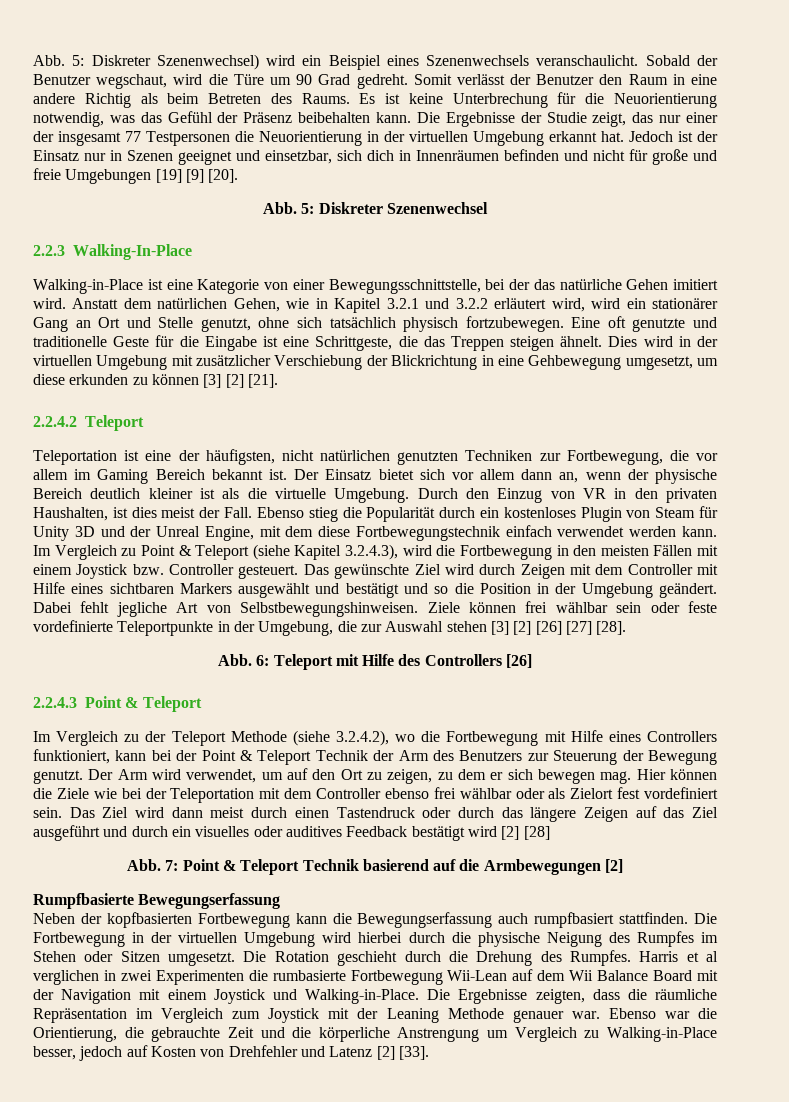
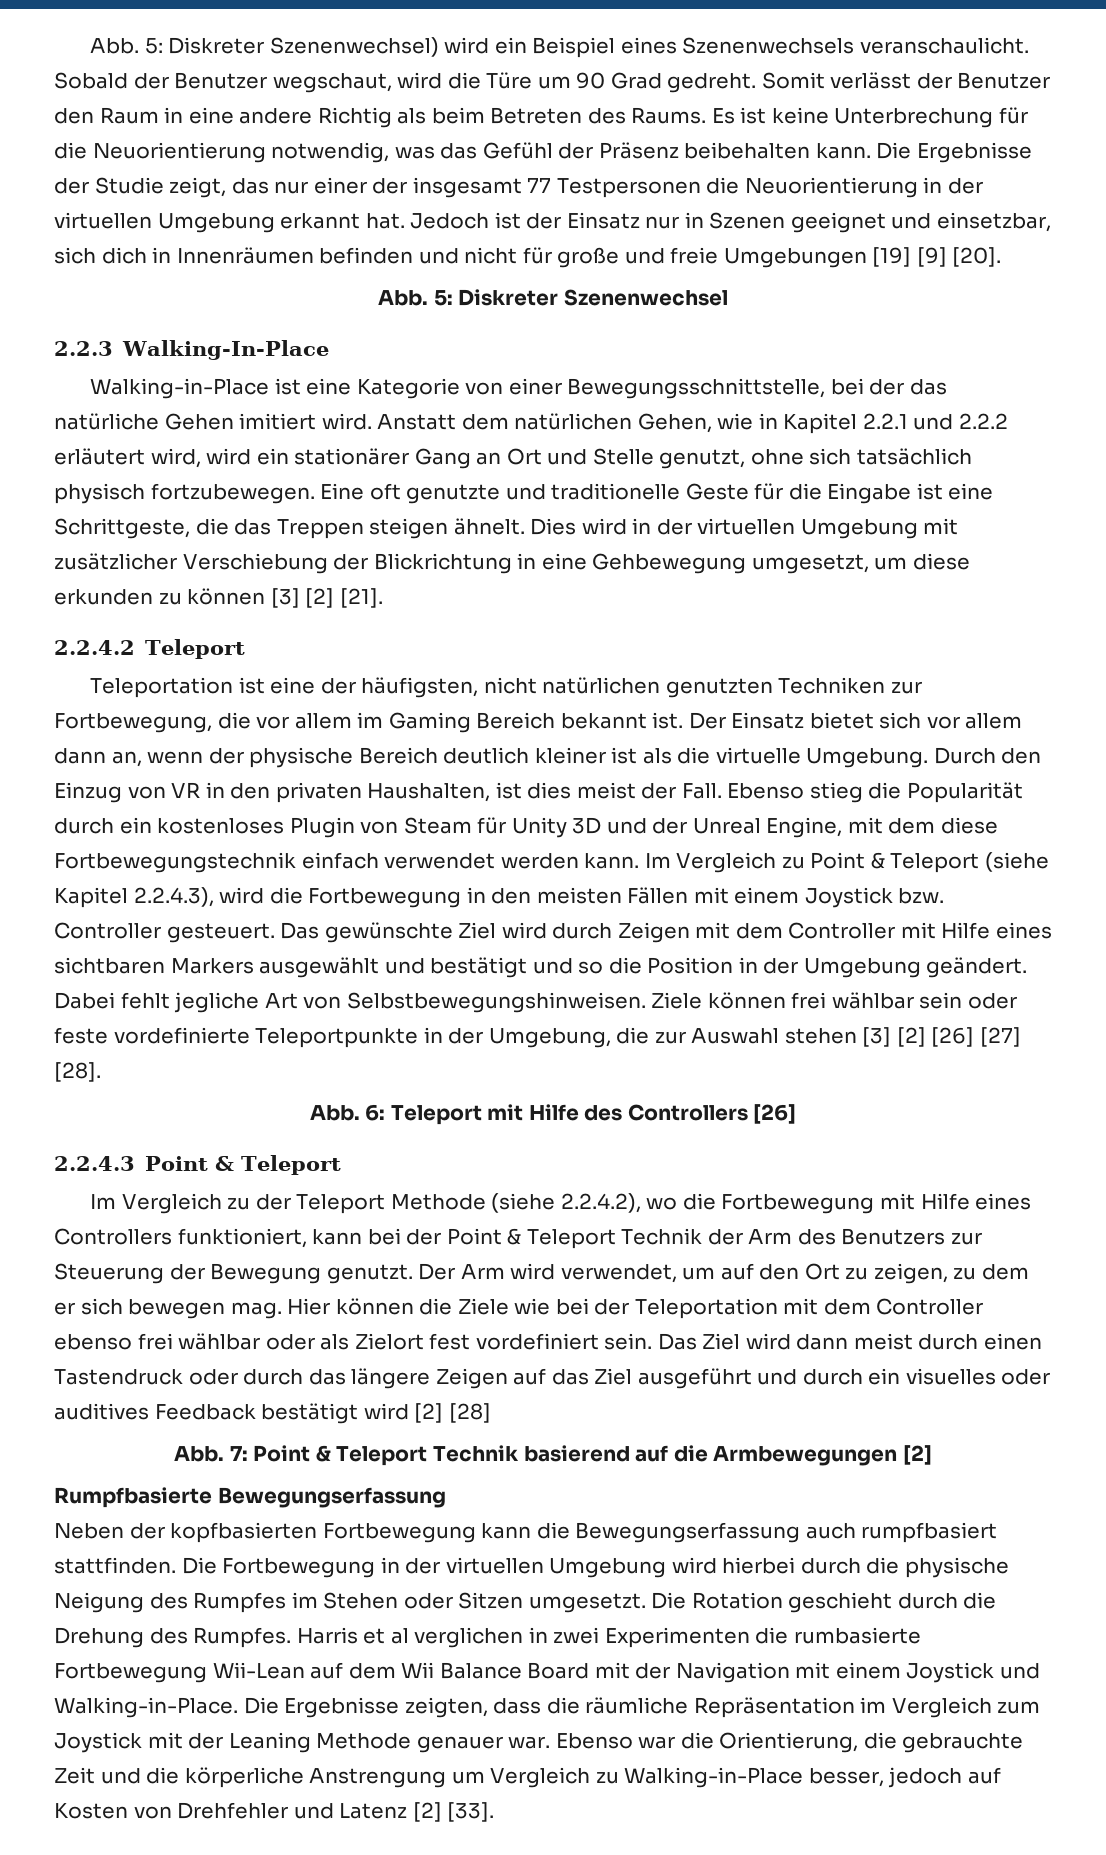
[386,298,488,309] 3.2.1 und 3.2.2 -> [862,413,1008,430] 2.2.1 und 2.2.2
[345,544,398,560] 3.2.4.3), -> [133,887,214,907] 2.2.4.3),
[336,730,389,746] 3.2.4.2), -> [560,1193,641,1213] 2.2.4.2),

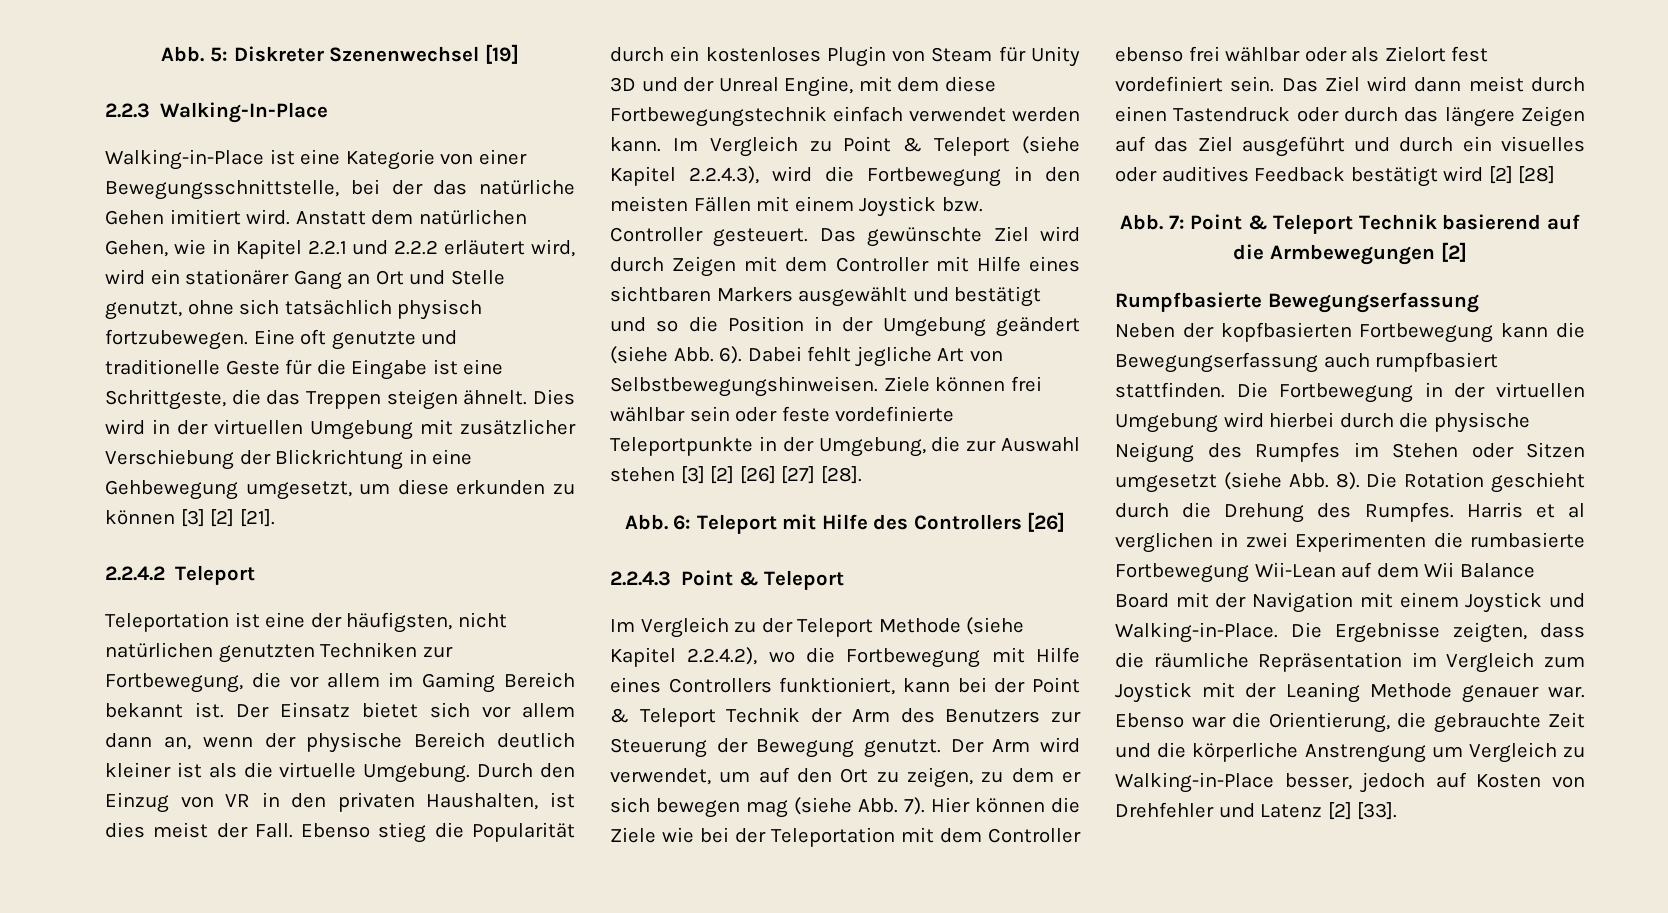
[90,37,1029,58] [54,72,1051,93] [54,107,1029,128] [54,142,1032,163] [54,177,983,198] [54,212,1051,233] [54,247,1002,268] [378,289,559,306] Abb. 5: Diskreter Szenenwechsel) wird ein Beispiel eines Szenenwechsels veranschaulicht. Sobald der Benutzer wegschaut, wird die Türe um 90 Grad gedreht. Somit verlässt der Benutzer den Raum in eine andere Richtig als beim Betreten des Raums. Es ist keine Unterbrechung für die Neuorientierung notwendig, was das Gefühl der Präsenz beibehalten kann. Die Ergebnisse der Studie zeigt, das nur einer der insgesamt 77 Testpersonen die Neuorientierung in der virtuellen Umgebung erkannt hat. Jedoch ist der Einsatz nur in Szenen geeignet und einsetzbar, sich dich in Innenräumen befinden und nicht für große und freie Umgebungen [19] [9] [20]. // Abb. 5: Diskreter -> [161,46,324,62] Abb. 5: Diskreter
(728, 297) none -> [484,44,519,64] [19]
[926,957,1028,978] geändert. -> [996,317,1080,337] [610,346,743,364] geändert (siehe Abb. 6).
(556, 1203) none -> [610,647,676,667] Kapitel
[230,1302,282,1319] mag. -> [746,797,925,818] mag (siehe Abb. 7).
[528,1593,646,1613] umgesetzt. -> [1115,472,1360,493] umgesetzt (siehe Abb. 8).

